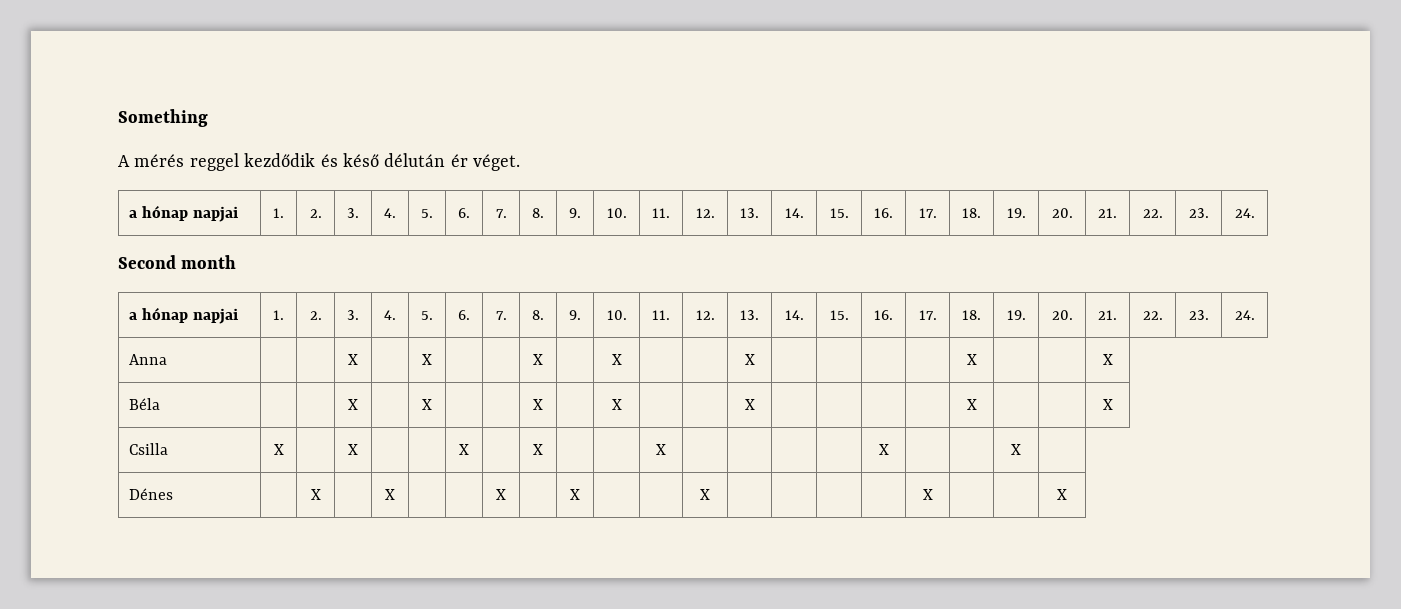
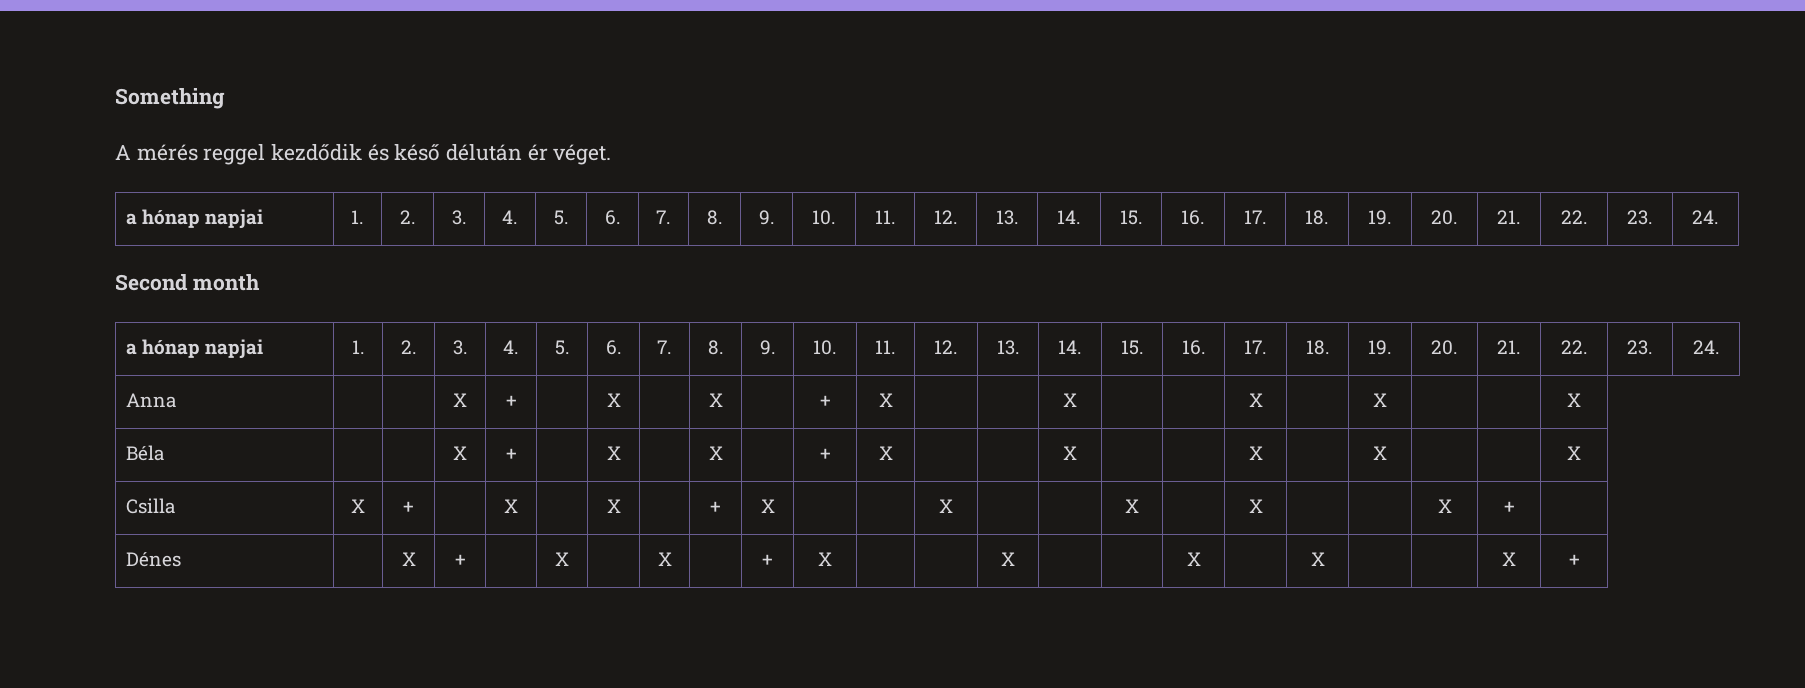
[422,354,432,365] [533,354,543,365] [611,354,622,365] [744,354,755,365] [966,354,977,365] [1102,354,1113,365] [129,398,161,410] [348,399,358,410] [422,399,432,410] [533,399,543,410] [611,399,622,410] [744,399,755,410] [966,399,977,410] [1102,399,1113,410] [129,443,169,455] [273,444,284,455] [348,444,358,455] [459,444,469,455] [533,444,543,455] [656,444,666,455] [878,444,889,455] [1011,444,1021,455] [129,488,174,500] [310,489,321,500] [385,489,395,500] [496,489,506,500] [570,489,580,500] [700,489,710,500] [922,489,933,500] [1057,489,1067,500] | | X | | | X | | X | | | X | | | | | X | | | X // Béla | | | X | | X | | | X | | X | | | X | | | | | X | | | X // Csilla | X | | X | | | X | | X | | | X | | | | | X | | | X | // Dénes | | X | | X | | | X | | X | | | X | | | | | X | | | X -> [505,395,517,407] [606,393,621,407] [708,393,723,407] [819,395,831,407] [878,393,893,407] [1063,393,1077,407] [1248,393,1263,407] [1373,393,1387,407] [1567,393,1581,407] [125,445,165,461] [453,446,467,460] [505,448,517,460] [606,446,621,460] [708,446,723,460] [819,448,831,460] [878,446,893,460] [1063,446,1077,460] [1248,446,1263,460] [1373,446,1387,460] [1567,446,1581,460] [125,498,176,514] [351,499,365,513] [403,501,414,513] [504,499,518,513] [606,499,621,513] [710,501,721,513] [760,499,775,513] [939,499,953,513] [1125,499,1139,513] [1248,499,1263,513] [1437,499,1452,513] [1503,501,1515,513] [125,552,181,567] [401,552,416,566] [454,554,466,566] [555,552,569,566] [657,552,672,566] [762,554,773,566] [818,552,832,566] [1001,552,1015,566] [1186,552,1201,566] [1310,552,1325,566] [1502,552,1516,566] [1568,554,1580,566] | + | | X | | X | | + | X | | | X | | | X | | X | | | X // Béla | | | X | + | | X | | X | | + | X | | | X | | | X | | X | | | X // Csilla | X | + | | X | | X | | + | X | | | X | | | X | | X | | | X | + | // Dénes | | X | + | | X | | X | | + | X | | | X | | | X | | X | | | X | +

